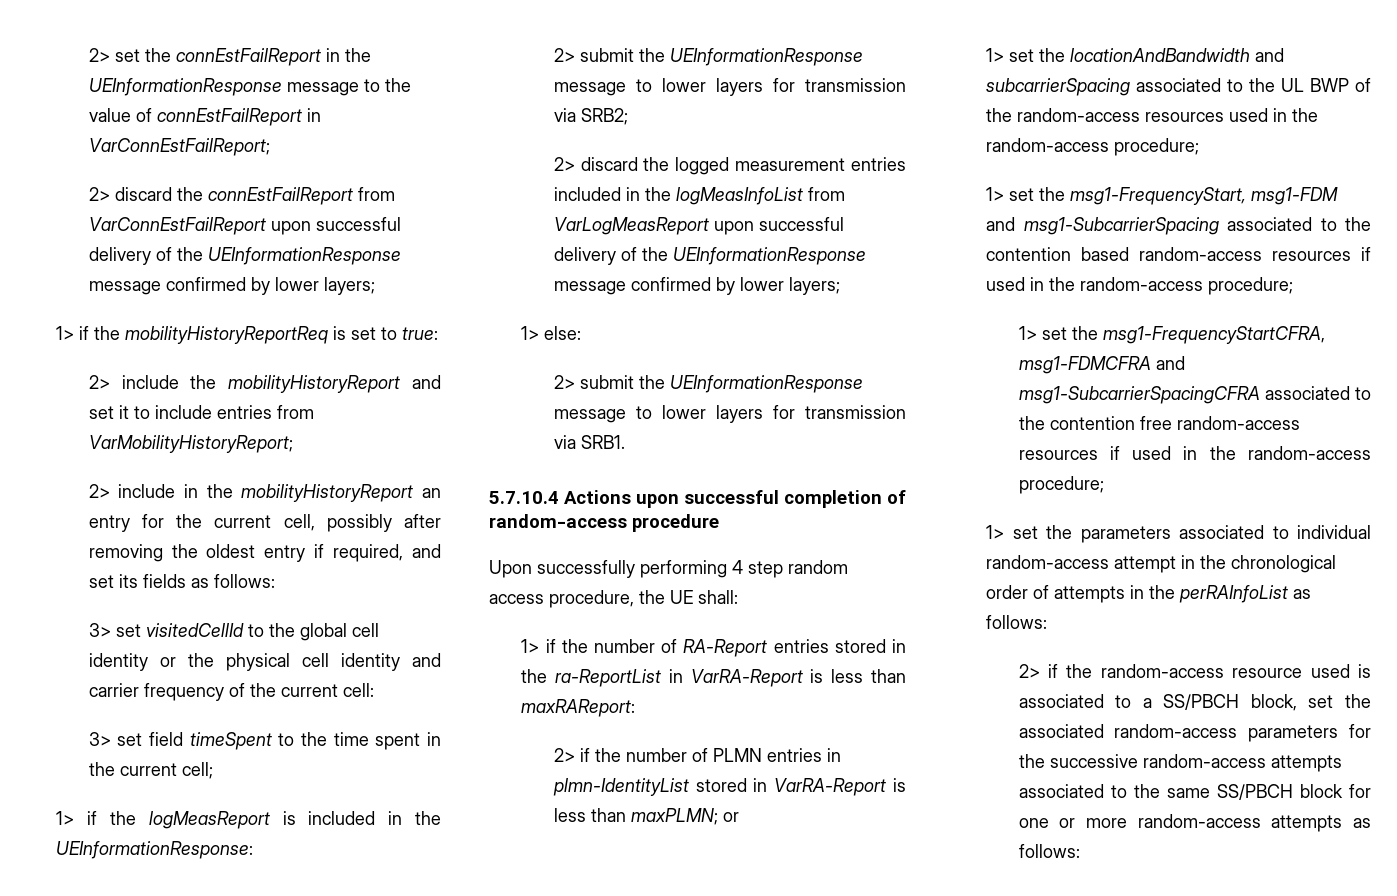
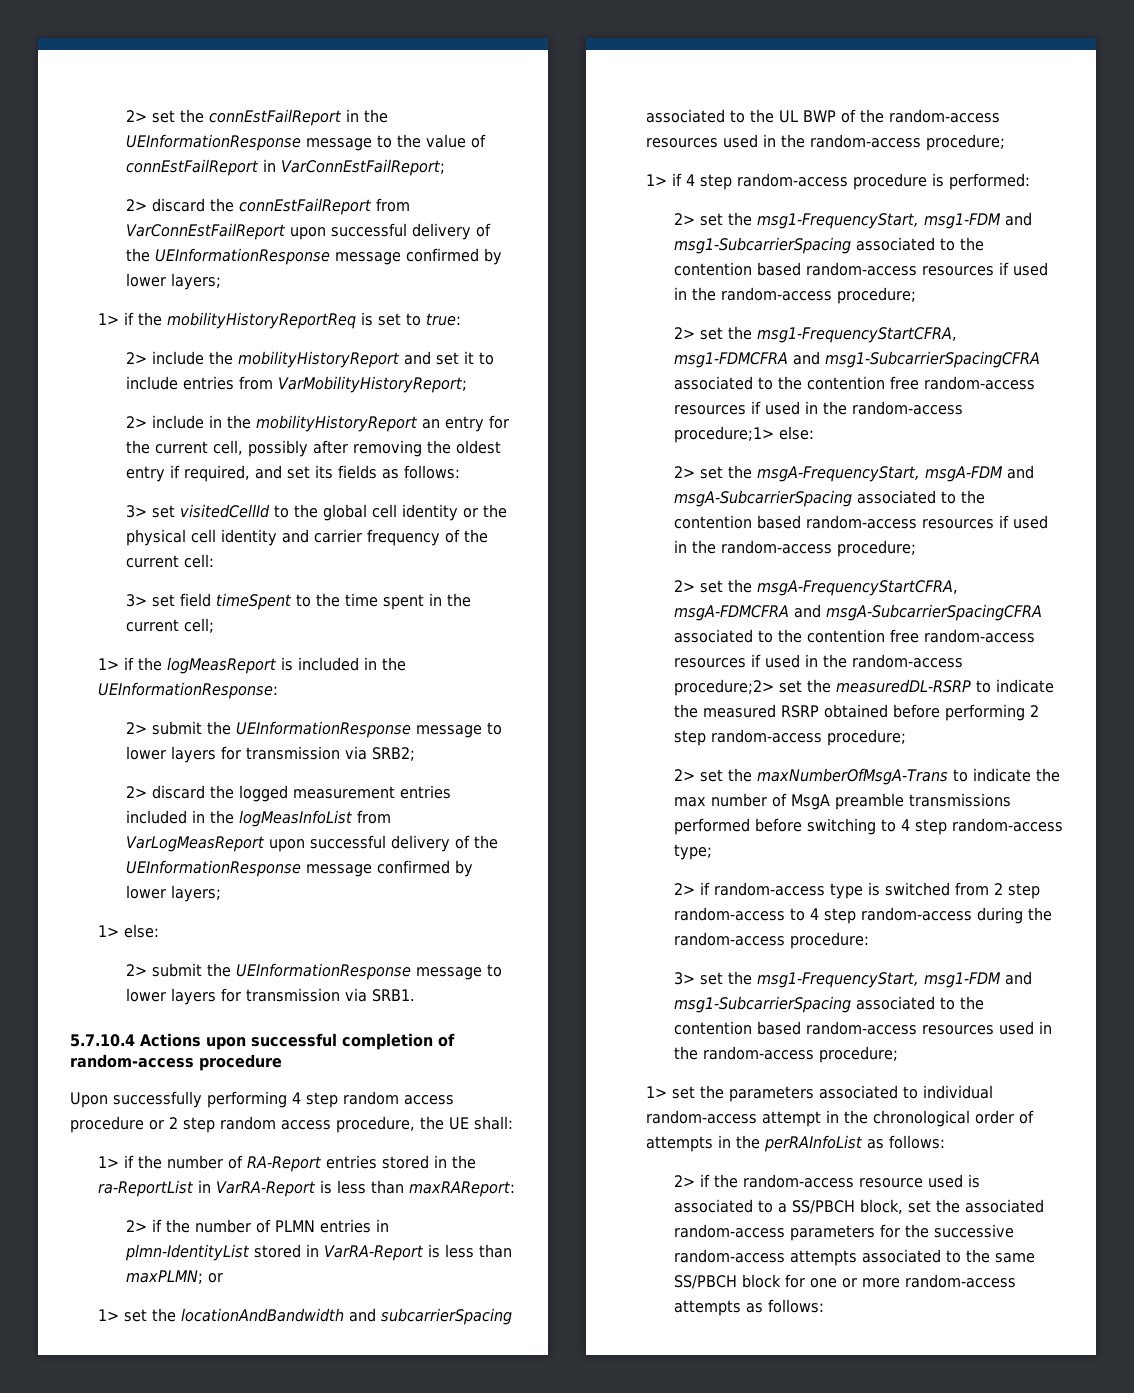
(544, 599) none -> [70,1116,331,1133] procedure or 2 step random access
(1005, 194) none -> [672,173,1031,190] [674,213,696,225] if 4 step random-access procedure is performed: // 2>
[1018,326,1037,340] 1> -> [674,327,696,339] 2>
(1371, 453) none -> [674,426,815,443] [674,465,1035,482] [674,490,986,507] [674,515,1049,529] [674,540,917,557] [674,579,959,596] [674,604,1043,621] [674,629,1036,643] [674,654,964,668] [674,679,1055,696] [674,704,1040,721] [674,729,907,746] [674,768,1061,785] [674,793,1012,810] [674,818,1064,835] [674,844,713,860] [674,882,1041,899] [674,907,1053,924] [674,932,870,949] [674,971,1033,988] [674,996,985,1013] [674,1021,1053,1035] [674,1046,815,1060] procedure;1> else: // 2> set the msgA-FrequencyStart, msgA-FDM and msgA-SubcarrierSpacing associated to the contention based random-access resources if used in the random-access procedure; // 2> set the msgA-FrequencyStartCFRA, msgA-FDMCFRA and msgA-SubcarrierSpacingCFRA associated to the contention free random-access resources if used in the random-access procedure;2> set the measuredDL-RSRP to indicate the measured RSRP obtained before performing 2 step random-access procedure; // 2> set the maxNumberOfMsgA-Trans to indicate the max number of MsgA preamble transmissions performed before switching to 4 step random-access type; // 2> if random-access type is switched from 2 step random-access to 4 step random-access during the random-access procedure: // 3> set the msg1-FrequencyStart, msg1-FDM and msg1-SubcarrierSpacing associated to the contention based random-access resources used in the random-access

